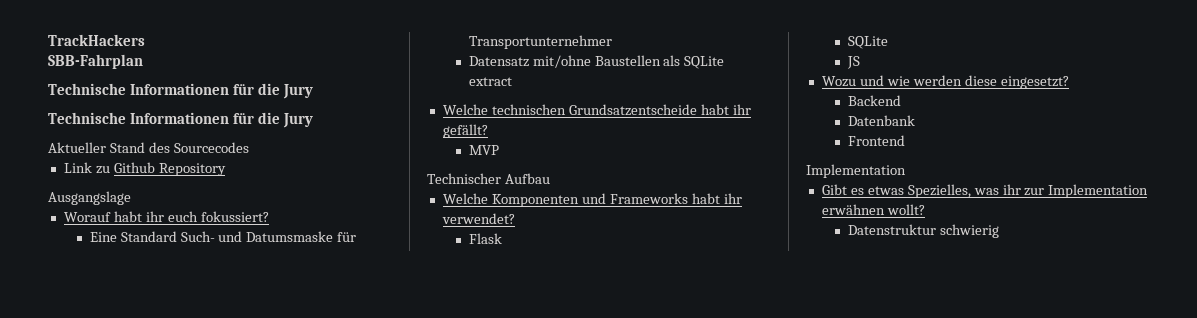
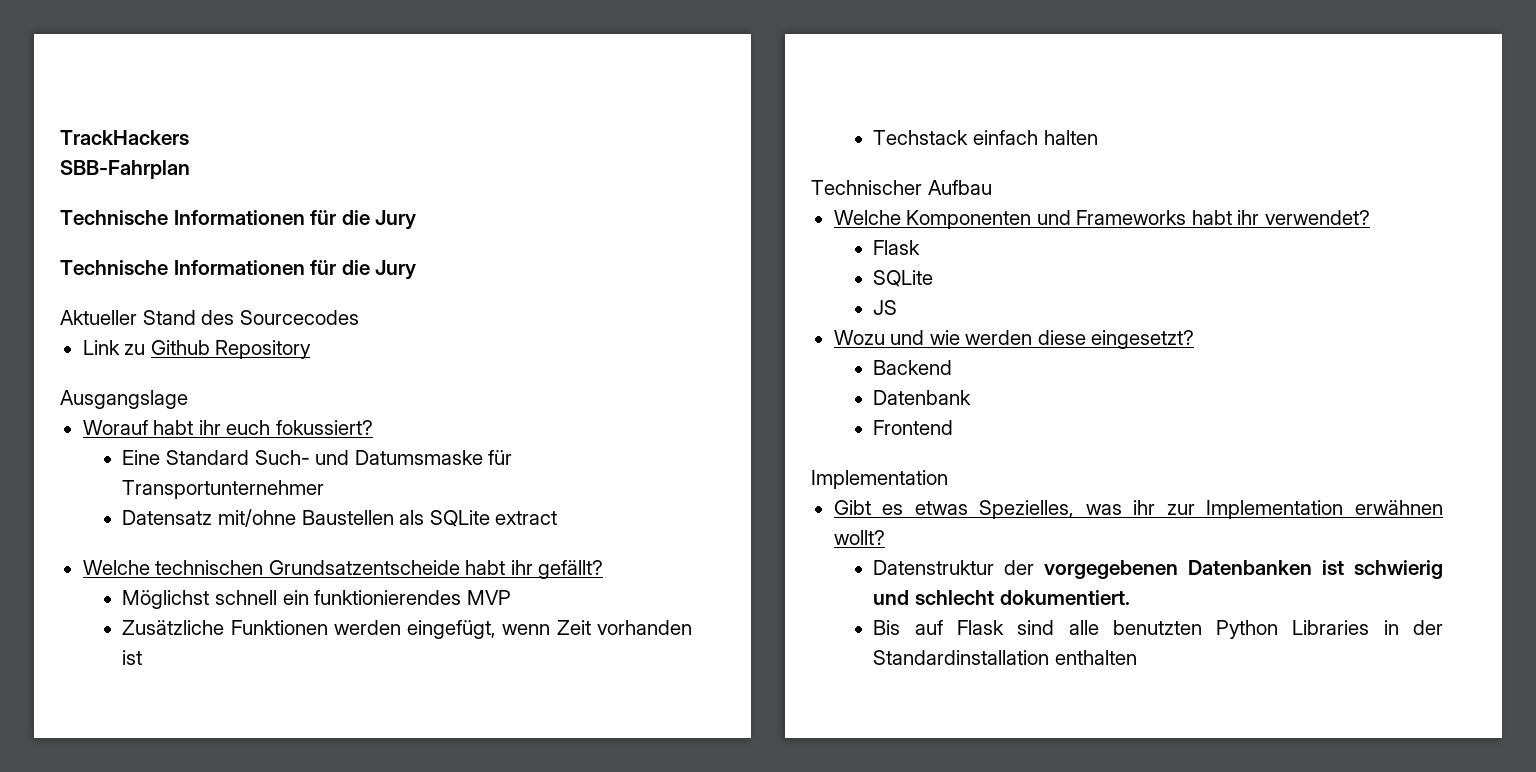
[468,145,499,155] MVP -> [122,590,511,609] [122,620,692,639] [122,650,143,665] [873,130,1098,145] Möglichst schnell ein funktionierendes MVP // Zusätzliche Funktionen werden eingefügt, wenn Zeit vorhanden ist // Techstack einfach halten
[939,224,999,238] schwierig -> [1004,560,1443,579] [873,590,1130,605] [873,620,1443,639] [873,650,1137,665] der vorgegebenen Datenbanken ist schwierig und schlecht dokumentiert. // Bis auf Flask sind alle benutzten Python Libraries in der Standardinstallation enthalten

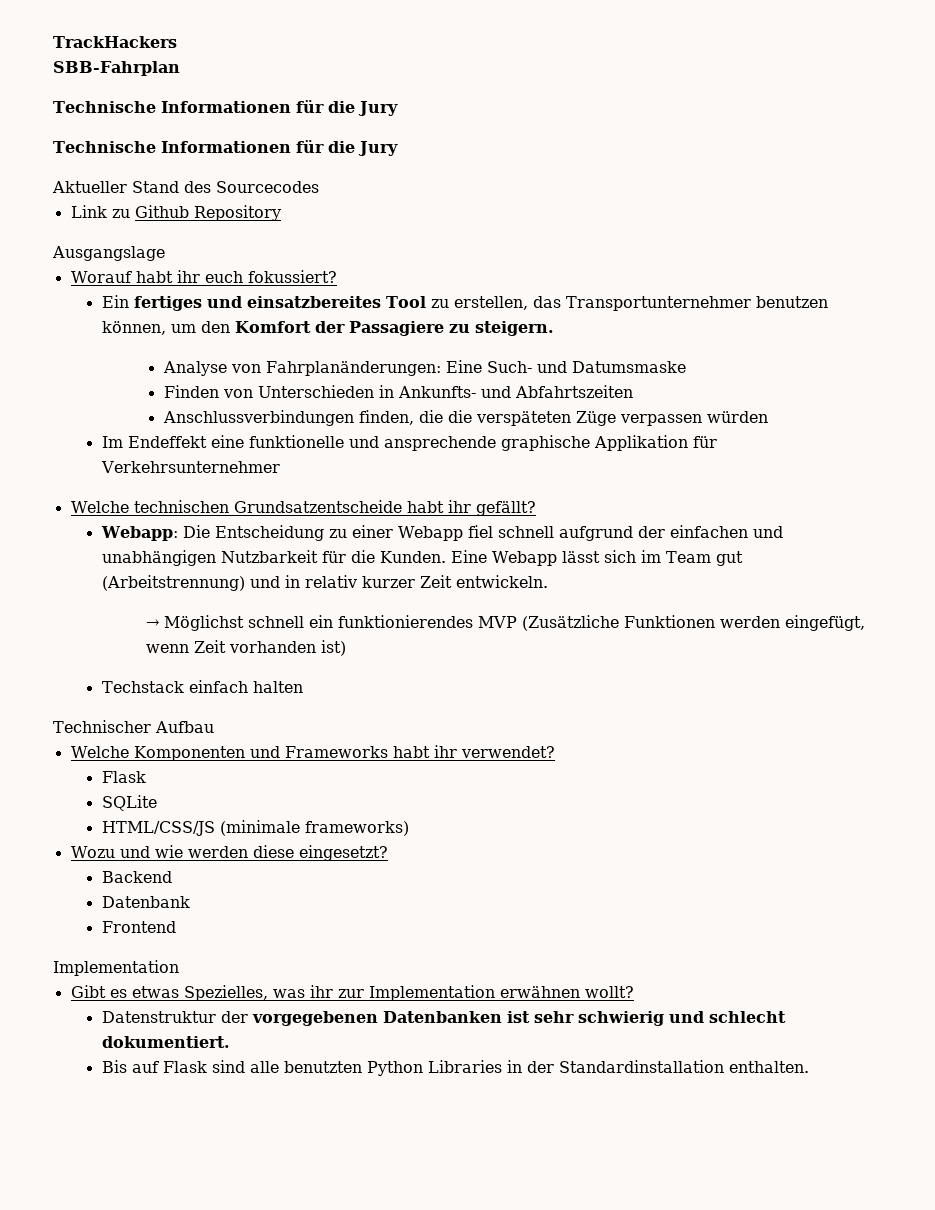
[122,450,513,465] [122,480,325,499] [122,509,558,527] Eine Standard Such- und Datumsmaske für Transportunternehmer // Datensatz mit/ohne Baustellen als SQLite extract -> [101,295,828,311] [101,321,554,336] [162,360,686,376] [163,385,633,398] [162,410,768,426] [101,435,717,451] [100,461,280,473] Ein fertiges und einsatzbereites Tool zu erstellen, das Transportunternehmer benutzen können, um den Komfort der Passagiere zu steigern. // Analyse von Fahrplanänderungen: Eine Such- und Datumsmaske // Finden von Unterschieden in Ankunfts- und Abfahrtszeiten // Anschlussverbindungen finden, die die verspäteten Züge verpassen würden // Im Endeffekt eine funktionelle und ansprechende graphische Applikation für Verkehrsunternehmer
(604, 569) none -> [100,525,783,541] [101,550,743,566] [101,575,548,591] [146,619,160,628] Webapp: Die Entscheidung zu einer Webapp fiel schnell aufgrund der einfachen und unabhängigen Nutzbarkeit für die Kunden. Eine Webapp lässt sich im Team gut (Arbeitstrennung) und in relativ kurzer Zeit entwickeln. // →
[122,620,225,635] // Zusätzliche -> [522,615,620,631] (Zusätzliche
[122,650,143,665] ist -> [321,640,347,656] ist)
[873,300,898,315] JS -> [101,820,409,836] HTML/CSS/JS (minimale frameworks)
(1345, 567) none -> [533,1011,574,1023] sehr
[1054,650,1137,665] enthalten -> [728,1061,809,1073] enthalten.

